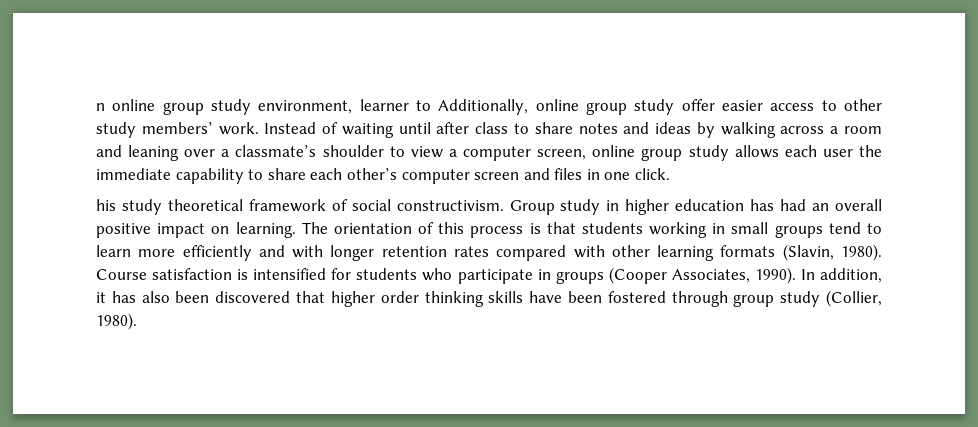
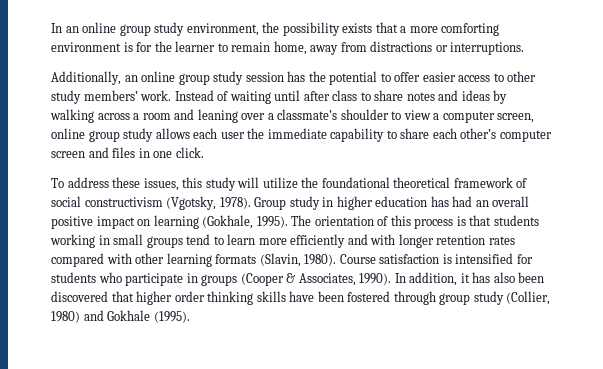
[96,103,105,111] n -> [51,23,79,33] In an
[359,99,675,115] learner to Additionally, online group study -> [262,22,500,36] [51,41,525,55] [51,71,391,85] the possibility exists that a more comforting environment is for the learner to remain home, away from distractions or interruptions. // Additionally, an online group study session has the potential to
[96,199,162,215] his study -> [51,177,390,191] To address these issues, this study will utilize the foundational
[396,200,504,211] constructivism. -> [84,196,251,210] constructivism (Vgotsky, 1978).
[235,222,296,238] learning. -> [153,215,288,229] learning (Gokhale, 1995).
(667, 275) none -> [286,273,296,283] &
[96,313,137,330] 1980). -> [51,310,190,323] 1980) and Gokhale (1995).

